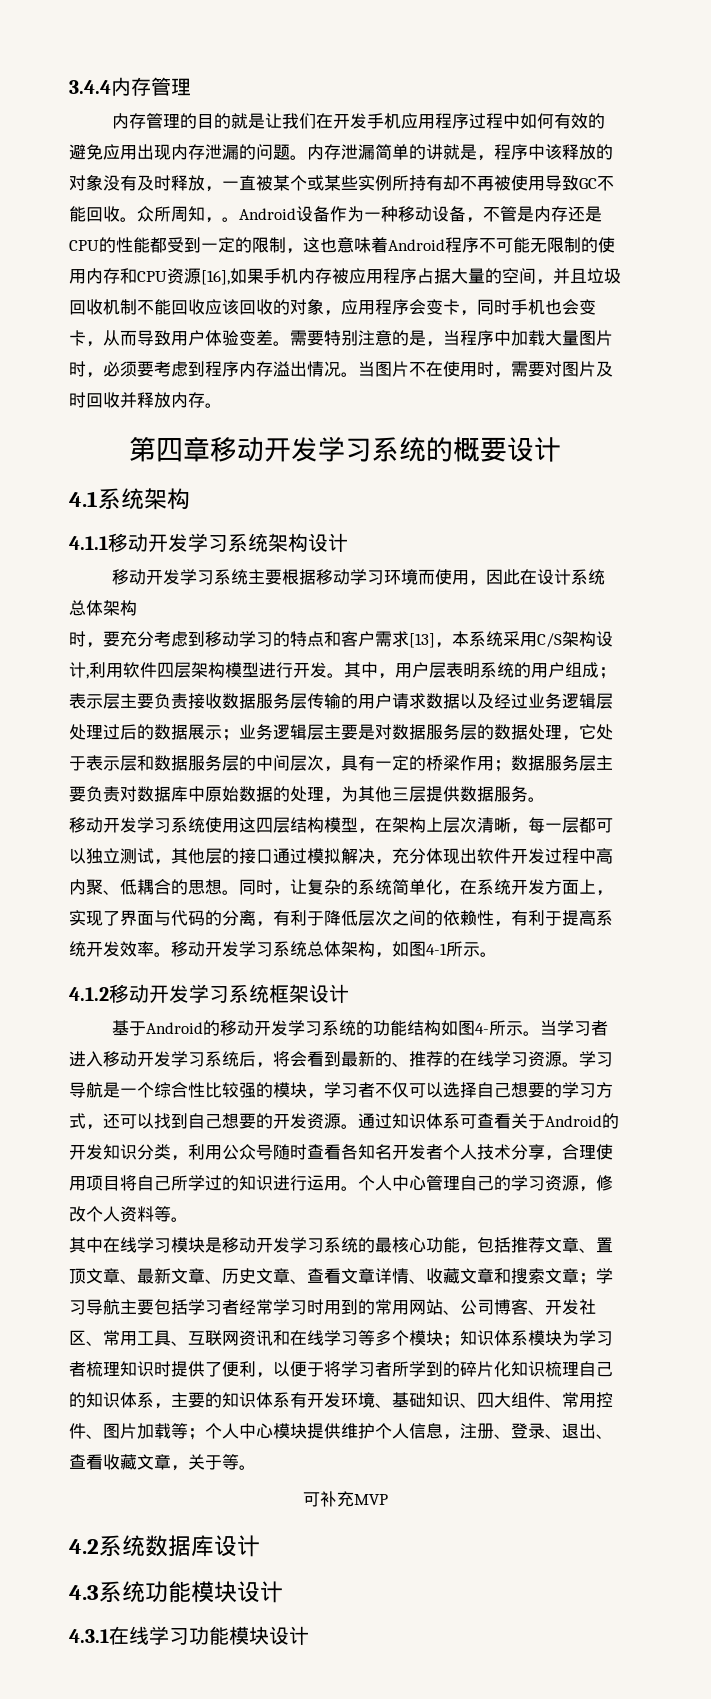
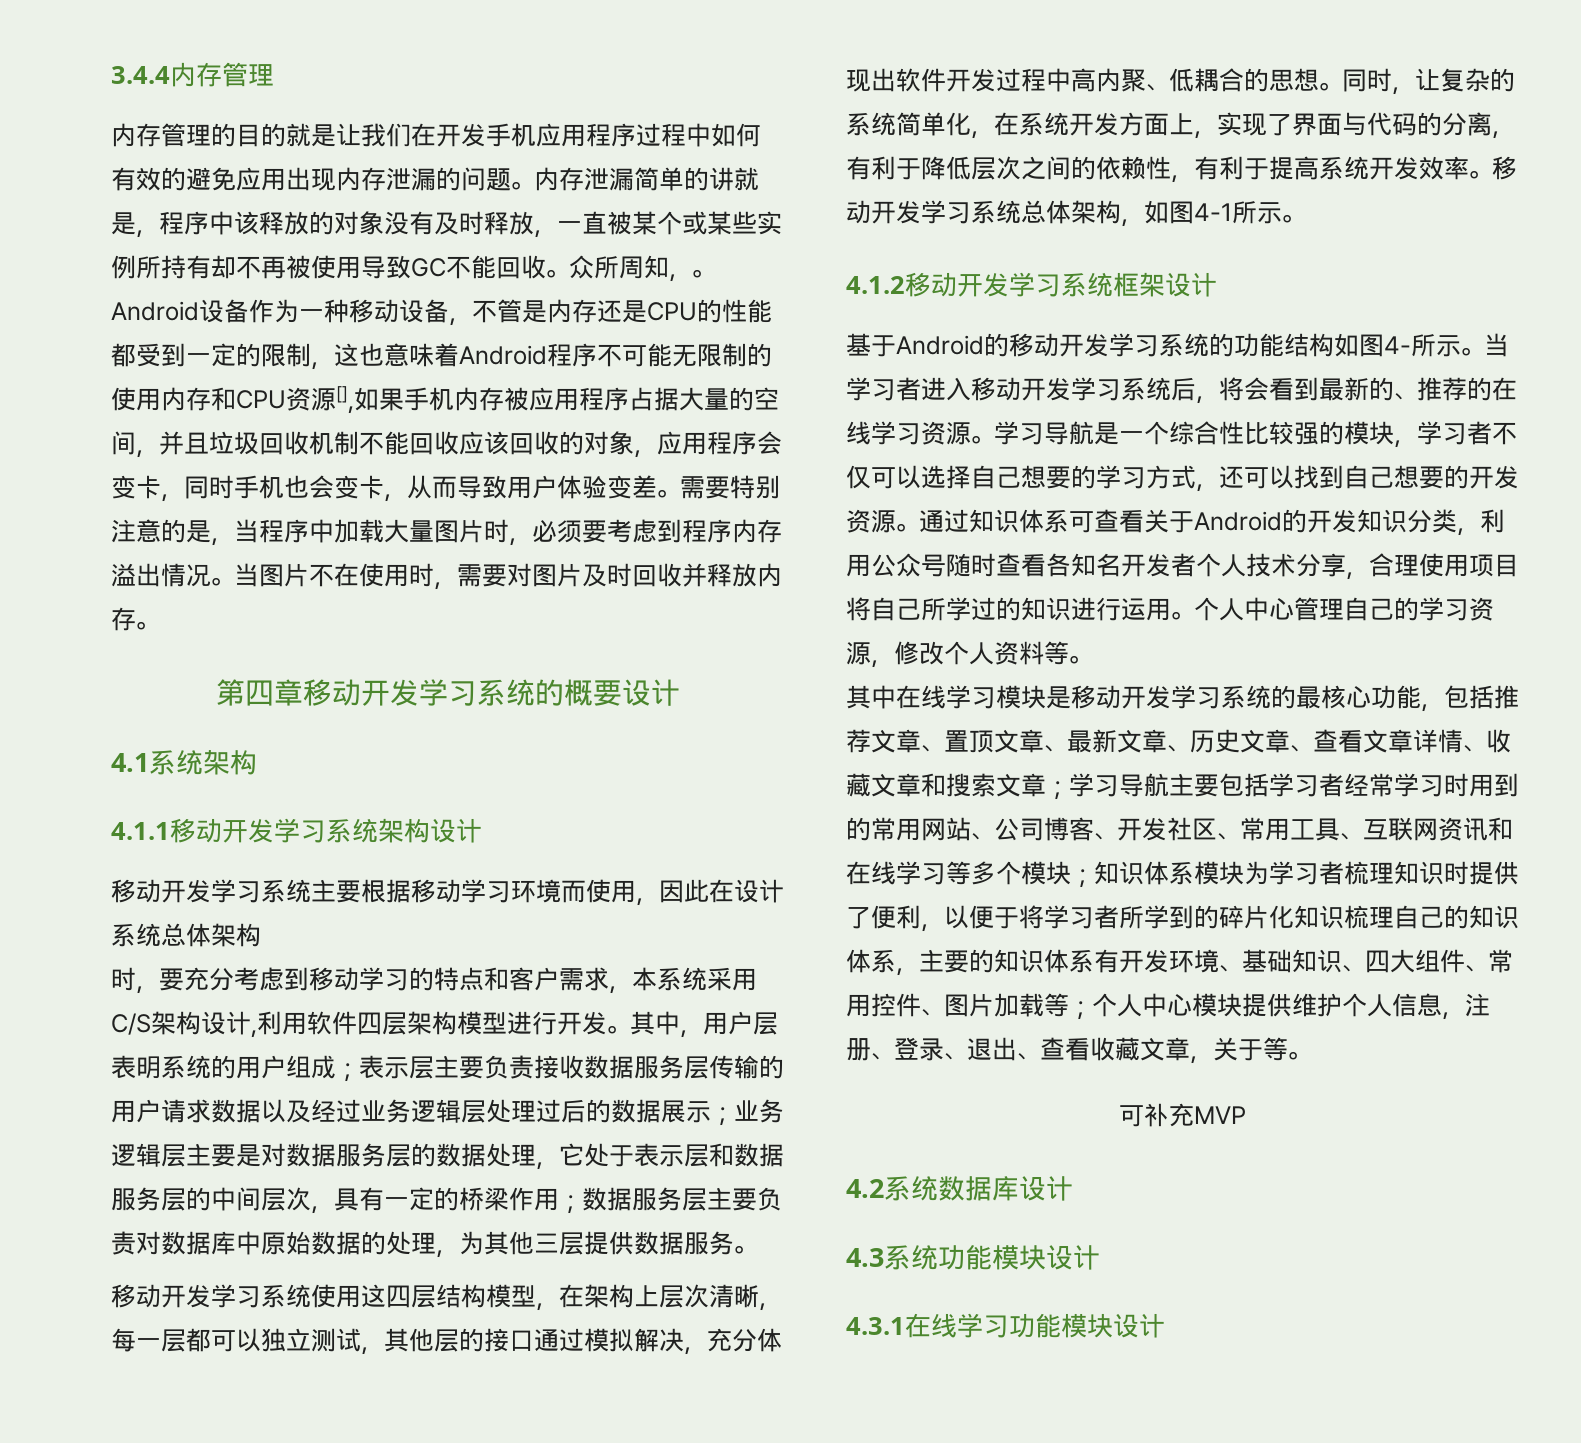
[201,270,230,285] [16], -> [336,386,354,414] [],
[409,633,435,648] [13] -> (609, 979) none

